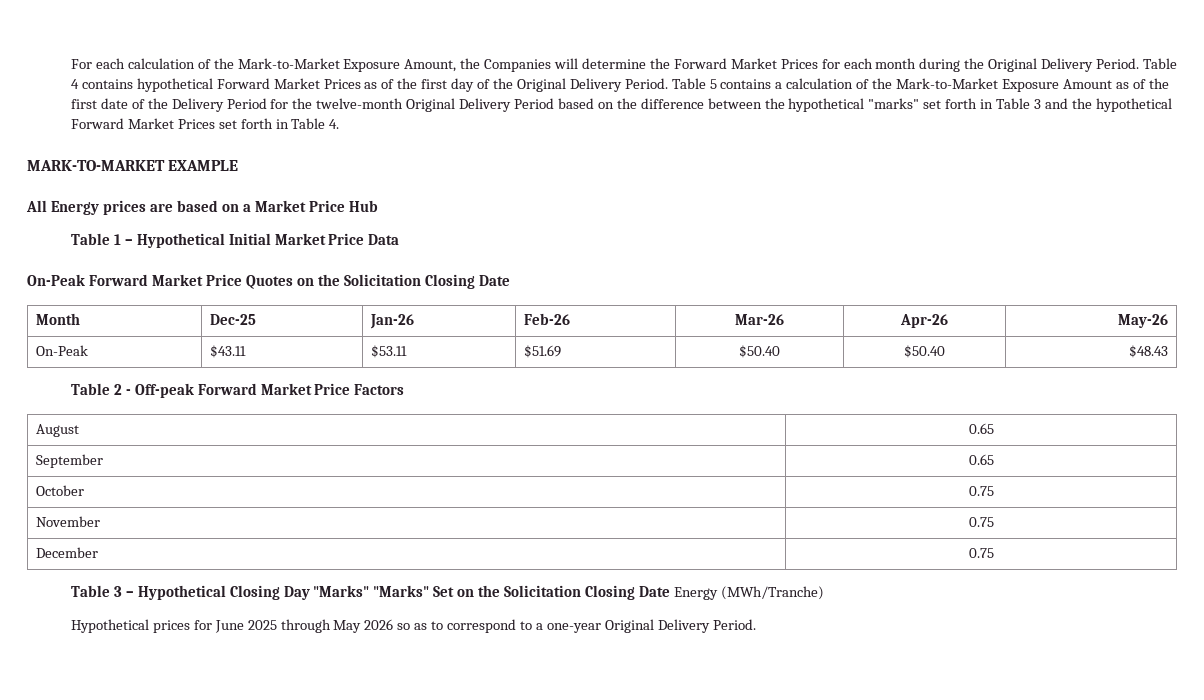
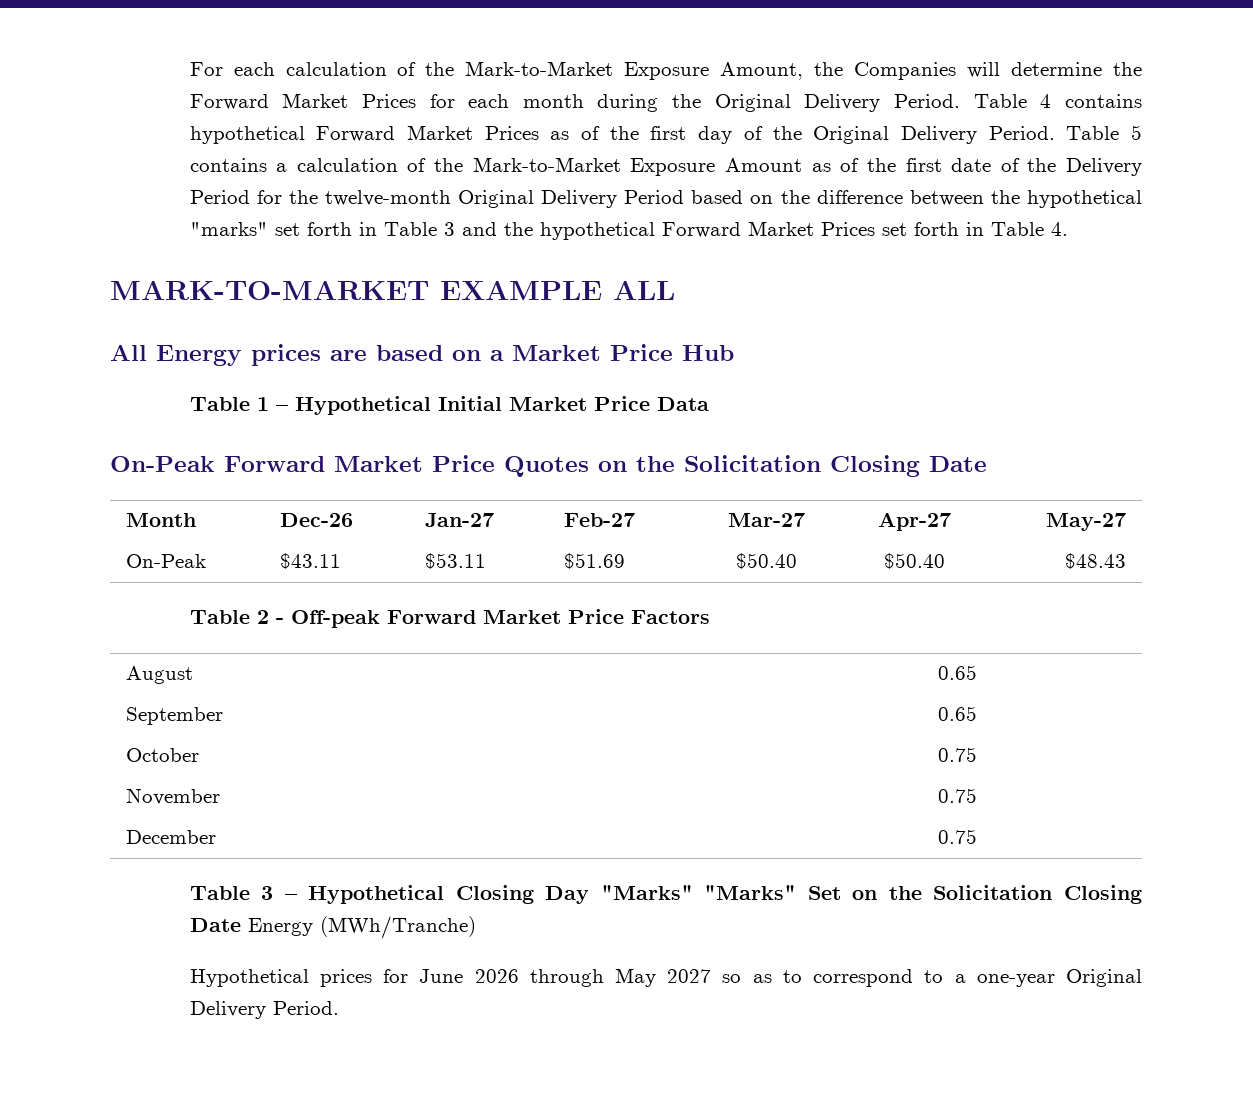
(239, 165) none -> [613,281,675,300] ALL
[210,314,257,325] [370,314,415,329] [524,313,571,325] [735,314,784,325] [900,314,948,328] [1117,314,1168,328] Dec-25 | Jan-26 | Feb-26 | Mar-26 | Apr-26 | May-26 -> [280,513,354,527] [425,513,495,527] [564,513,636,527] [728,513,805,527] [877,512,951,531] [1045,513,1126,531] Dec-26 | Jan-27 | Feb-27 | Mar-27 | Apr-27 | May-27
[247,620,277,630] 2025 -> [474,969,519,983] 2026
[364,619,394,630] 2026 -> [667,969,712,983] 2027

